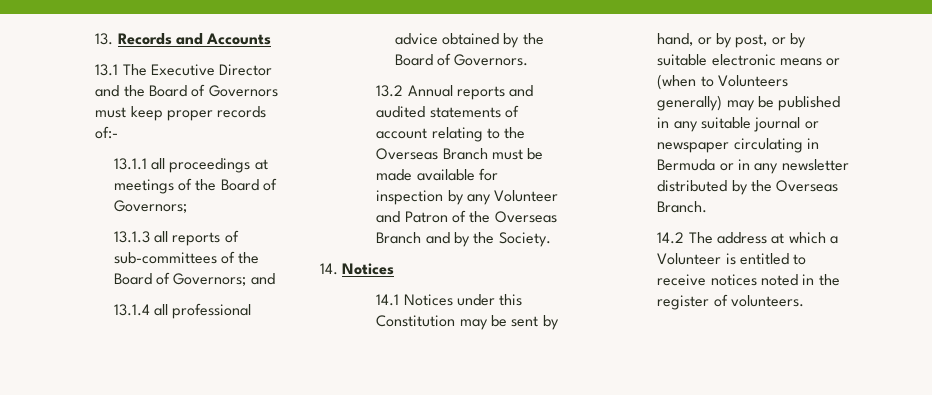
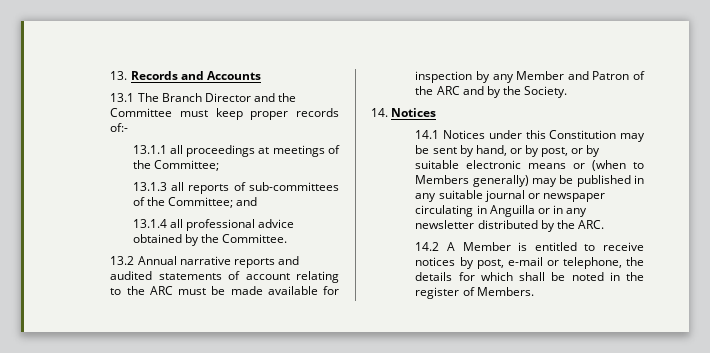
[150,64,215,76] Executive -> [161,93,202,102] Branch
[148,84,278,97] Board of Governors -> [110,108,173,117] Committee
[220,178,277,191] [113,200,187,213] Board of Governors; -> [153,160,219,171] Committee;
[113,272,247,286] Board of Governors; -> [167,197,233,208] Committee;
[394,53,529,66] Board of Governors. -> [222,234,288,243] Committee.
(453, 91) none -> [179,256,231,265] narrative
[376,148,488,160] Overseas Branch -> [149,286,173,295] ARC
[494,190,559,202] Volunteer -> [516,71,565,80] Member
[494,211,557,223] [376,232,422,244] Overseas Branch -> [436,86,460,95] ARC
[717,75,788,87] Volunteers -> [415,175,470,184] Members
[657,159,716,171] Bermuda -> [489,205,535,217] Anguilla
[776,180,839,192] [657,201,708,213] Overseas Branch. -> [577,220,604,229] ARC.
[688,232,838,244] [657,253,722,265] The address at which a Volunteer -> [447,242,511,251] A Member
(757, 280) none -> [459,257,644,269] [415,272,566,281] by post, e-mail or telephone, the details for which shall be
[730,295,804,307] volunteers. -> [476,287,534,296] Members.

